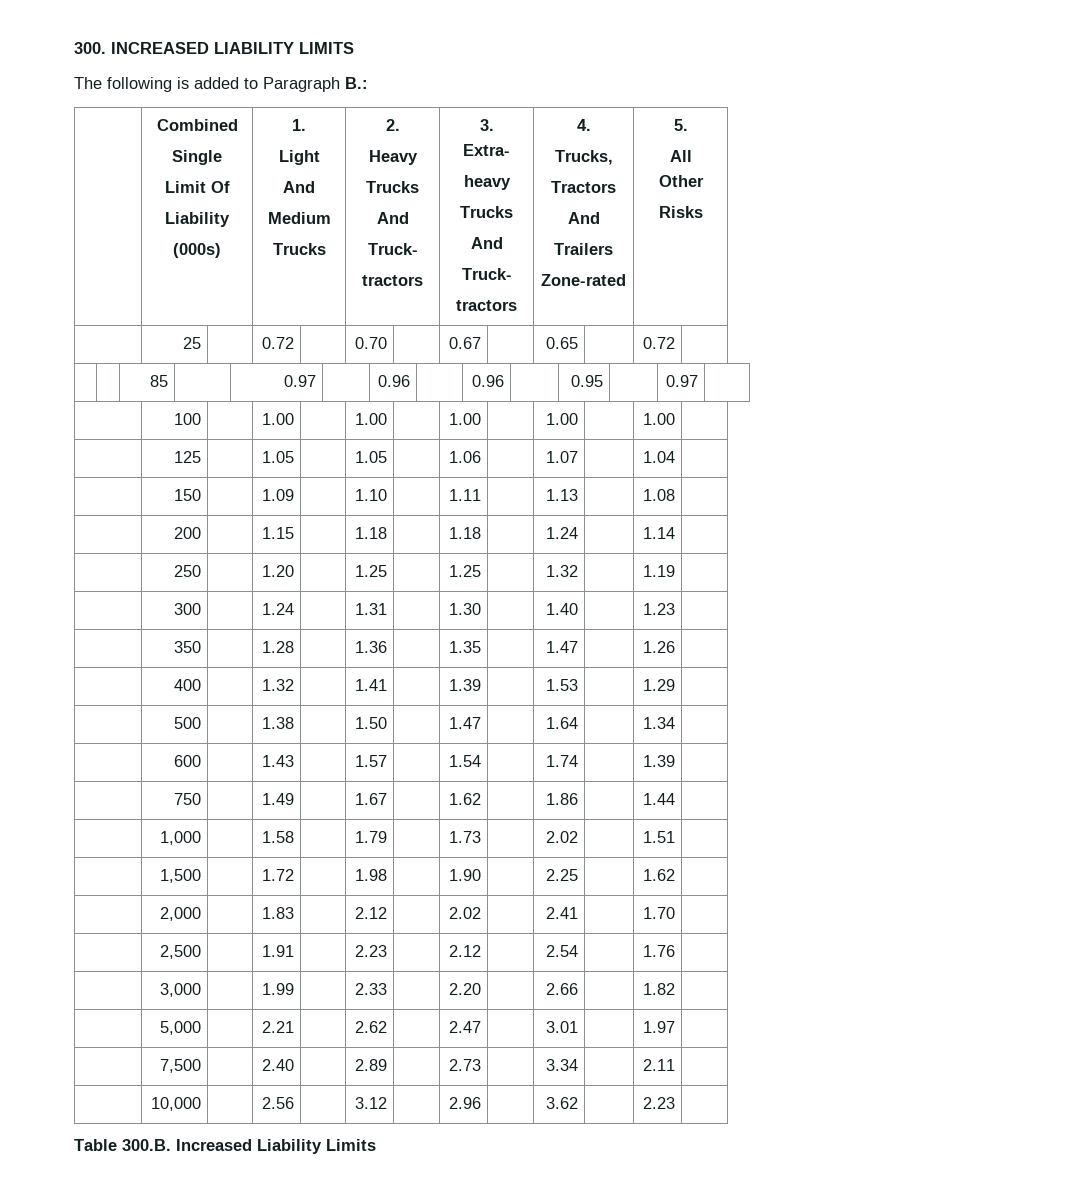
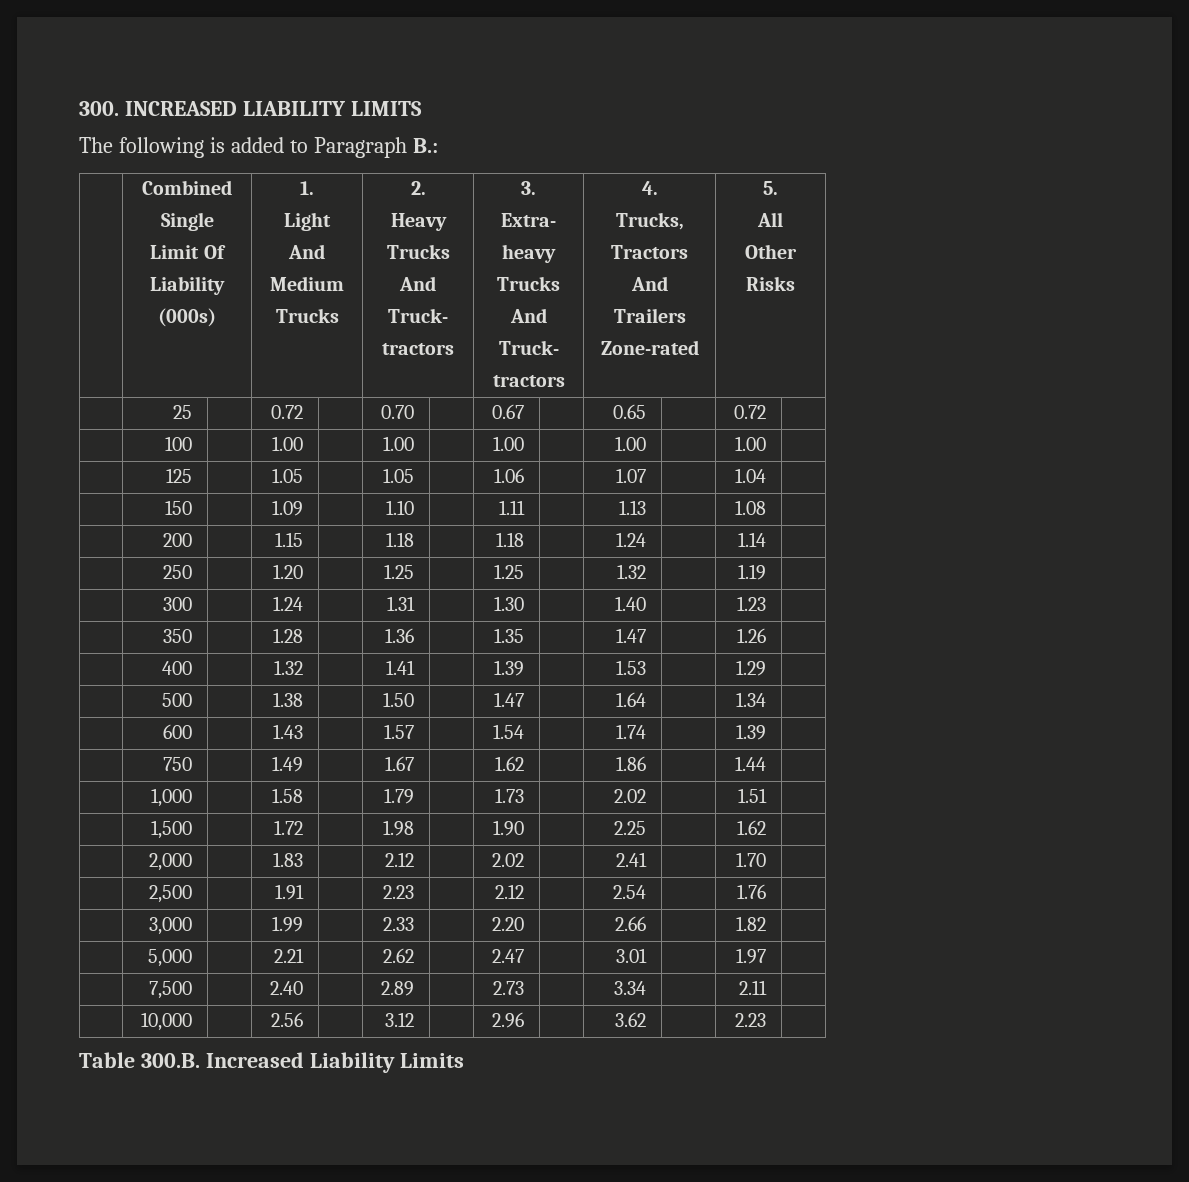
[149,375,168,387] [283,375,316,387] [377,375,410,387] [471,375,504,387] [570,375,603,387] [665,375,698,387] // | | 85 | | 0.97 | | 0.96 | | 0.96 | | 0.95 | | 0.97 | -> (766, 412) none

